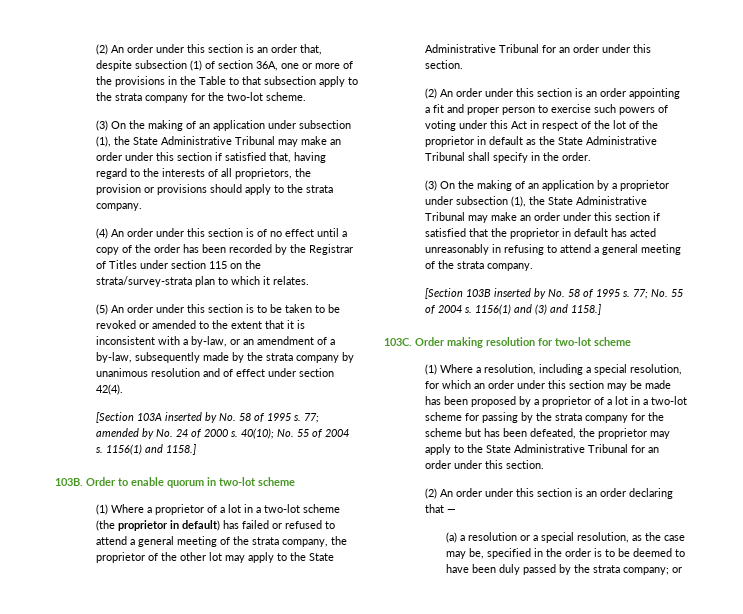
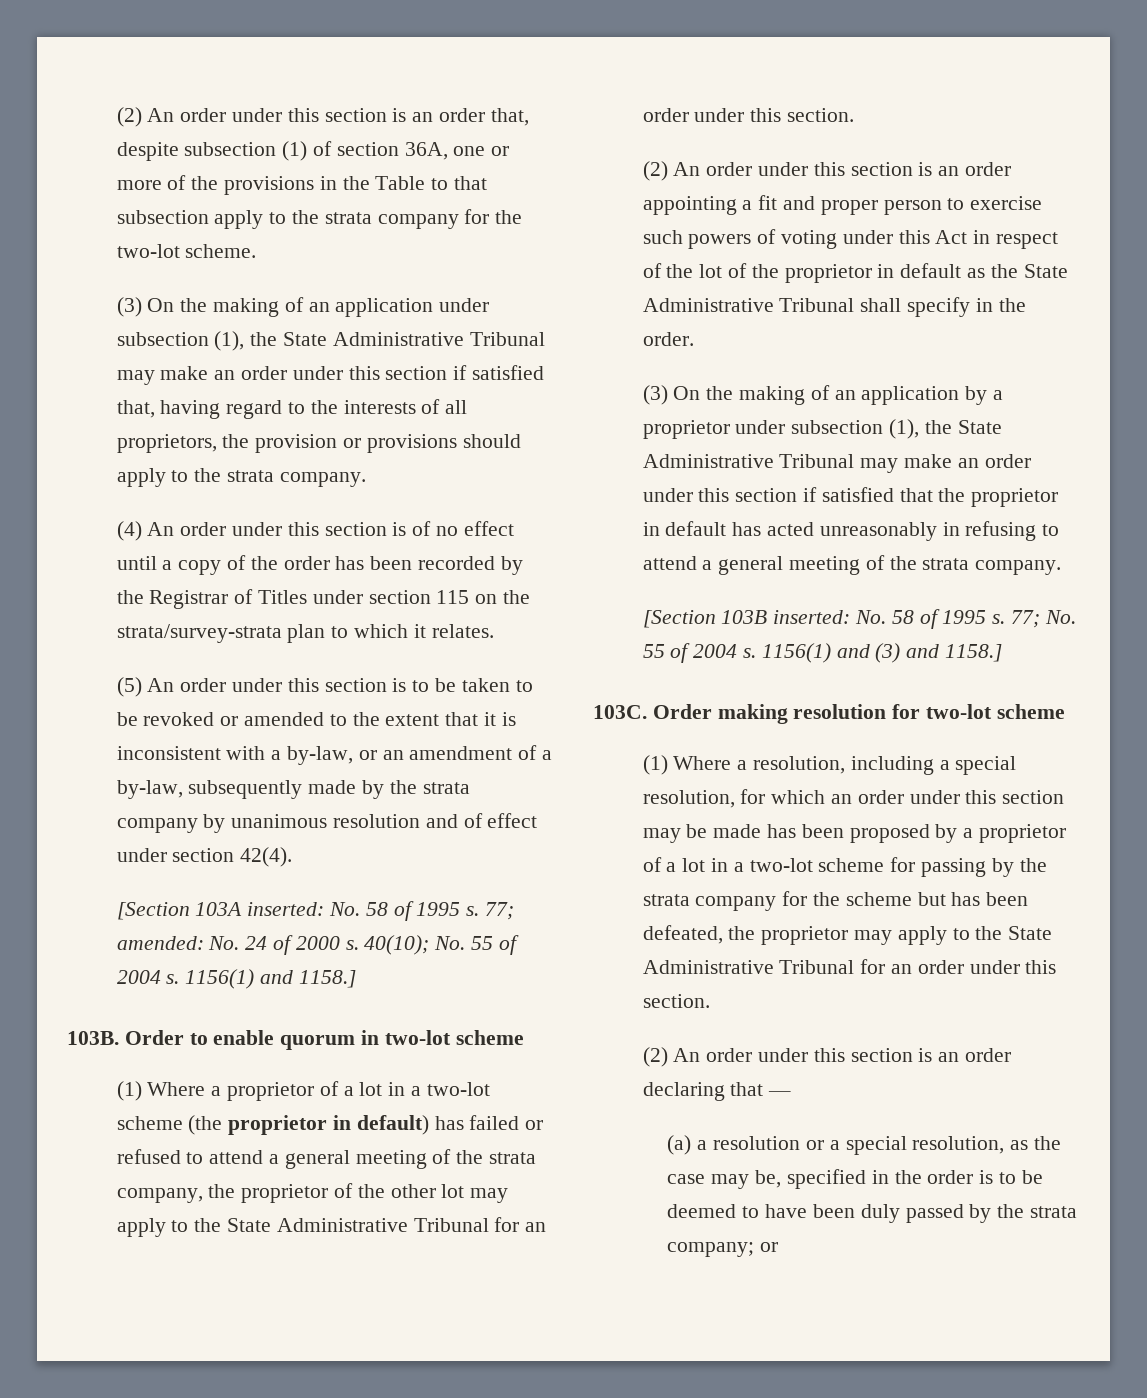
[165,412,320,423] [96,428,155,439] inserted by No. 58 of 1995 s. 77; amended by -> [247,901,515,921] [116,936,204,950] inserted: No. 58 of 1995 s. 77; amended:
[494,288,547,299] inserted by -> [773,610,851,624] inserted:

